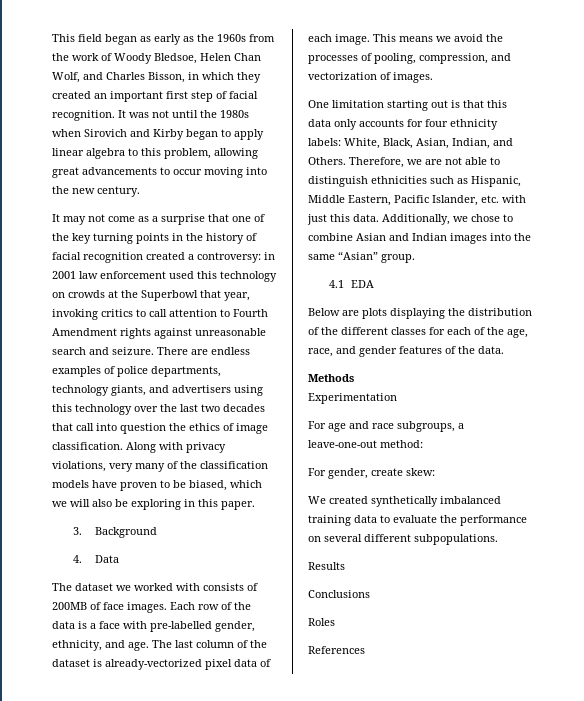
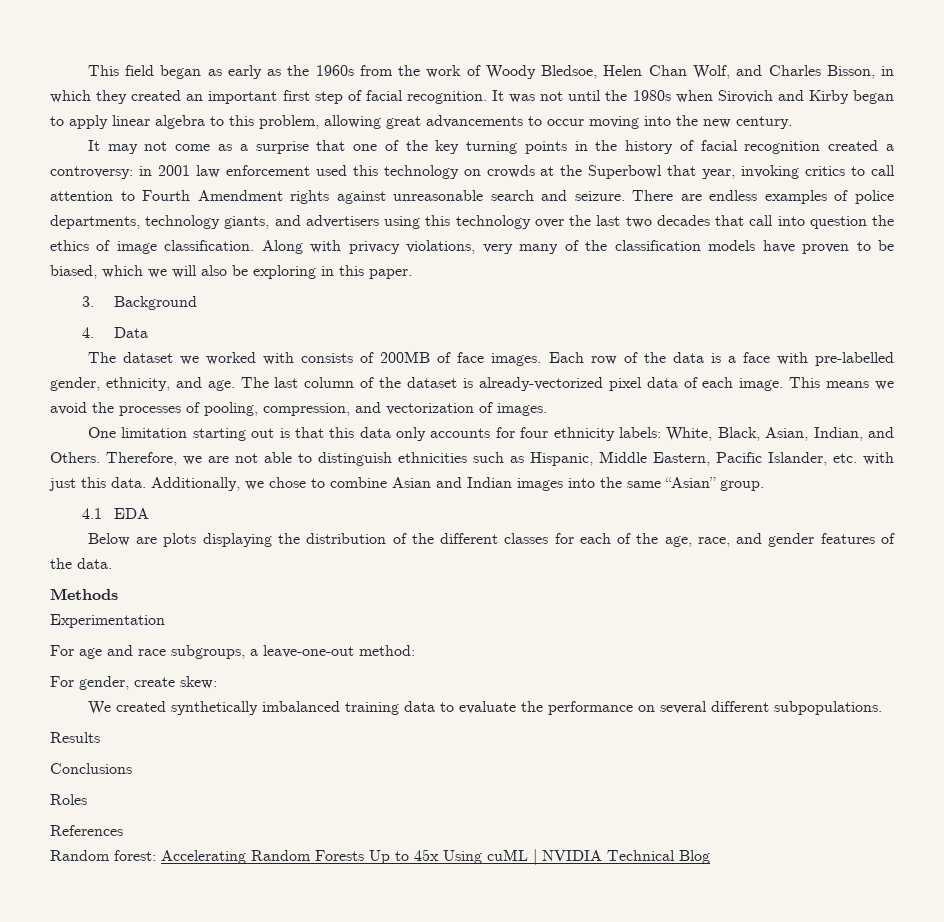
(365, 650) none -> [50,849,710,865] // Random forest: Accelerating Random Forests Up to 45x Using cuML | NVIDIA Technical Blog

